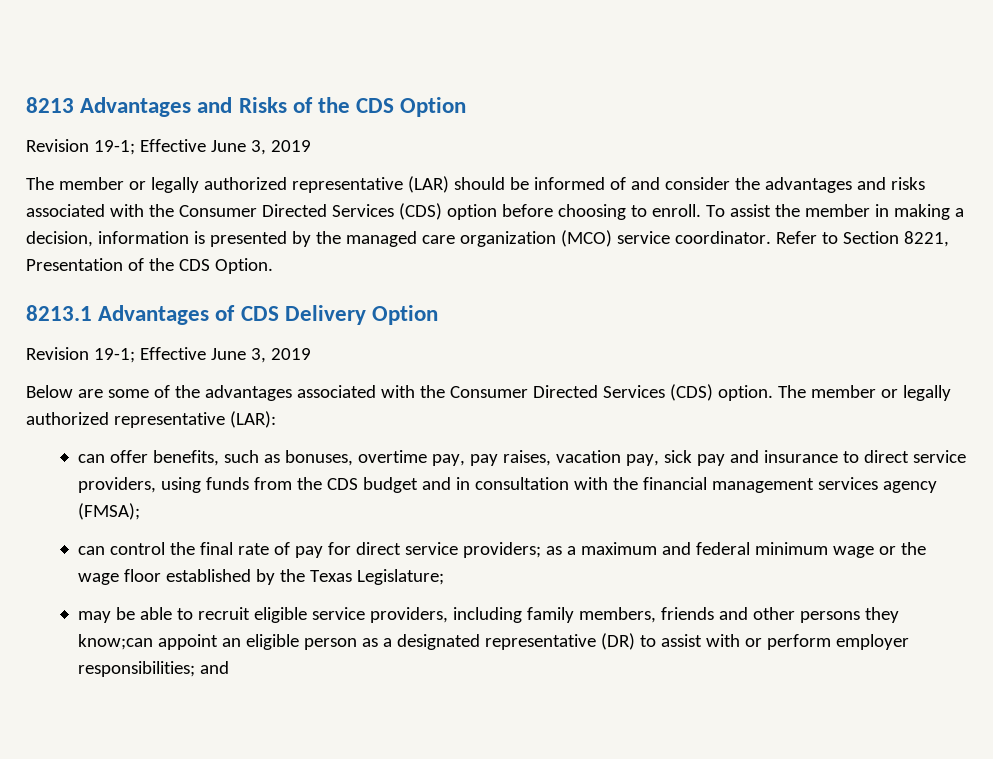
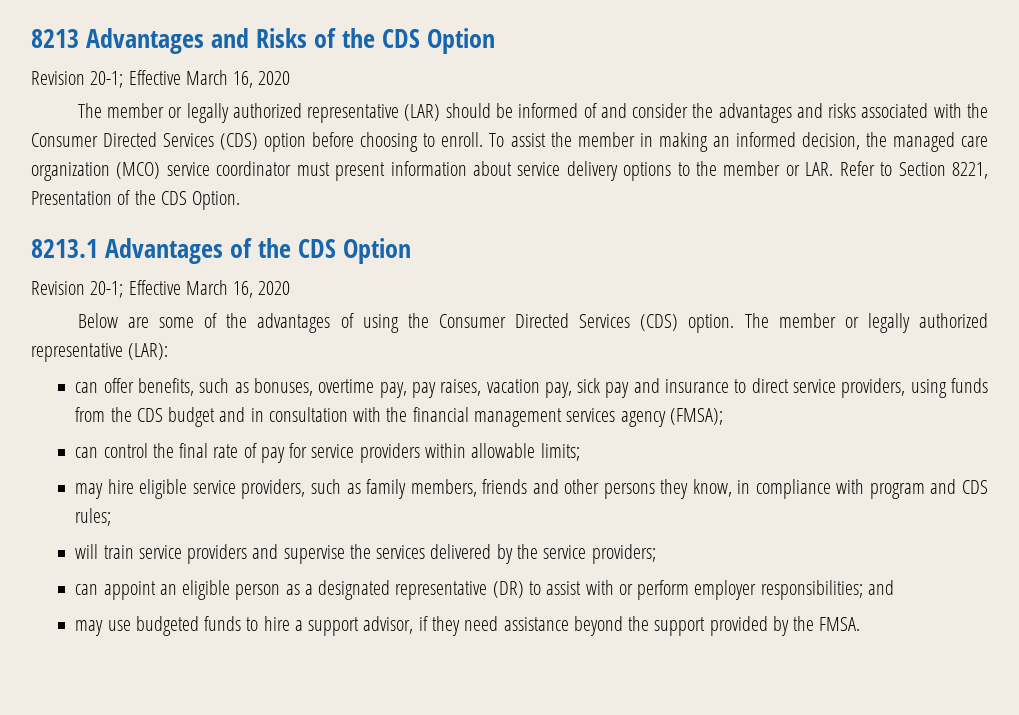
[93,139,311,155] 19-1; Effective June 3, 2019 -> [90,70,291,88] 20-1; Effective March 16, 2020
[954,208,964,217] [26,231,311,247] a decision, information is presented by -> [712,132,860,150] an informed decision,
[674,231,771,244] coordinator. -> [216,161,834,181] coordinator must present information about service delivery options to the member or LAR.
[240,305,439,325] [26,347,311,363] CDS Delivery Option // Revision 19-1; Effective June 3, 2019 -> [258,238,412,264] [31,280,291,298] the CDS Option // Revision 20-1; Effective March 16, 2020
[296,385,415,398] associated with -> [340,313,399,333] of using
[356,542,927,558] [78,569,445,585] [78,607,251,623] direct service providers; as a maximum and federal minimum wage or the wage floor established by the Texas Legislature; // may be able to recruit -> [311,443,580,463] [75,479,134,499] service providers within allowable limits; // may hire
[453,607,523,623] including -> [310,479,361,494] such as
[78,634,154,650] know;can -> [692,479,989,499] [75,508,112,526] [75,544,656,564] [75,584,99,595] know, in compliance with program and CDS rules; // will train service providers and supervise the services delivered by the service providers; // can
(230, 667) none -> [75,616,861,636] // may use budgeted funds to hire a support advisor, if they need assistance beyond the support provided by the FMSA.

